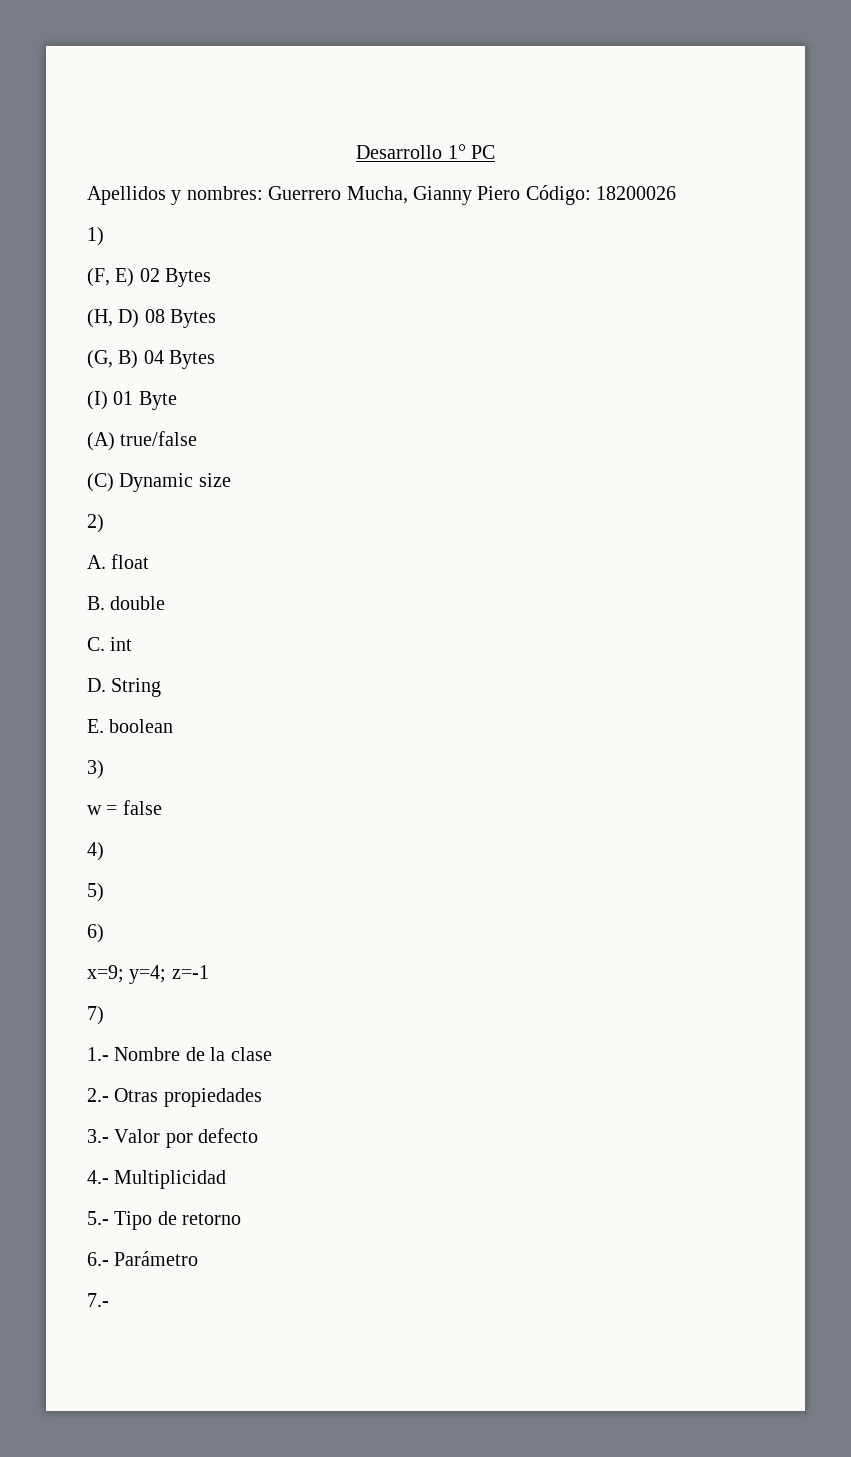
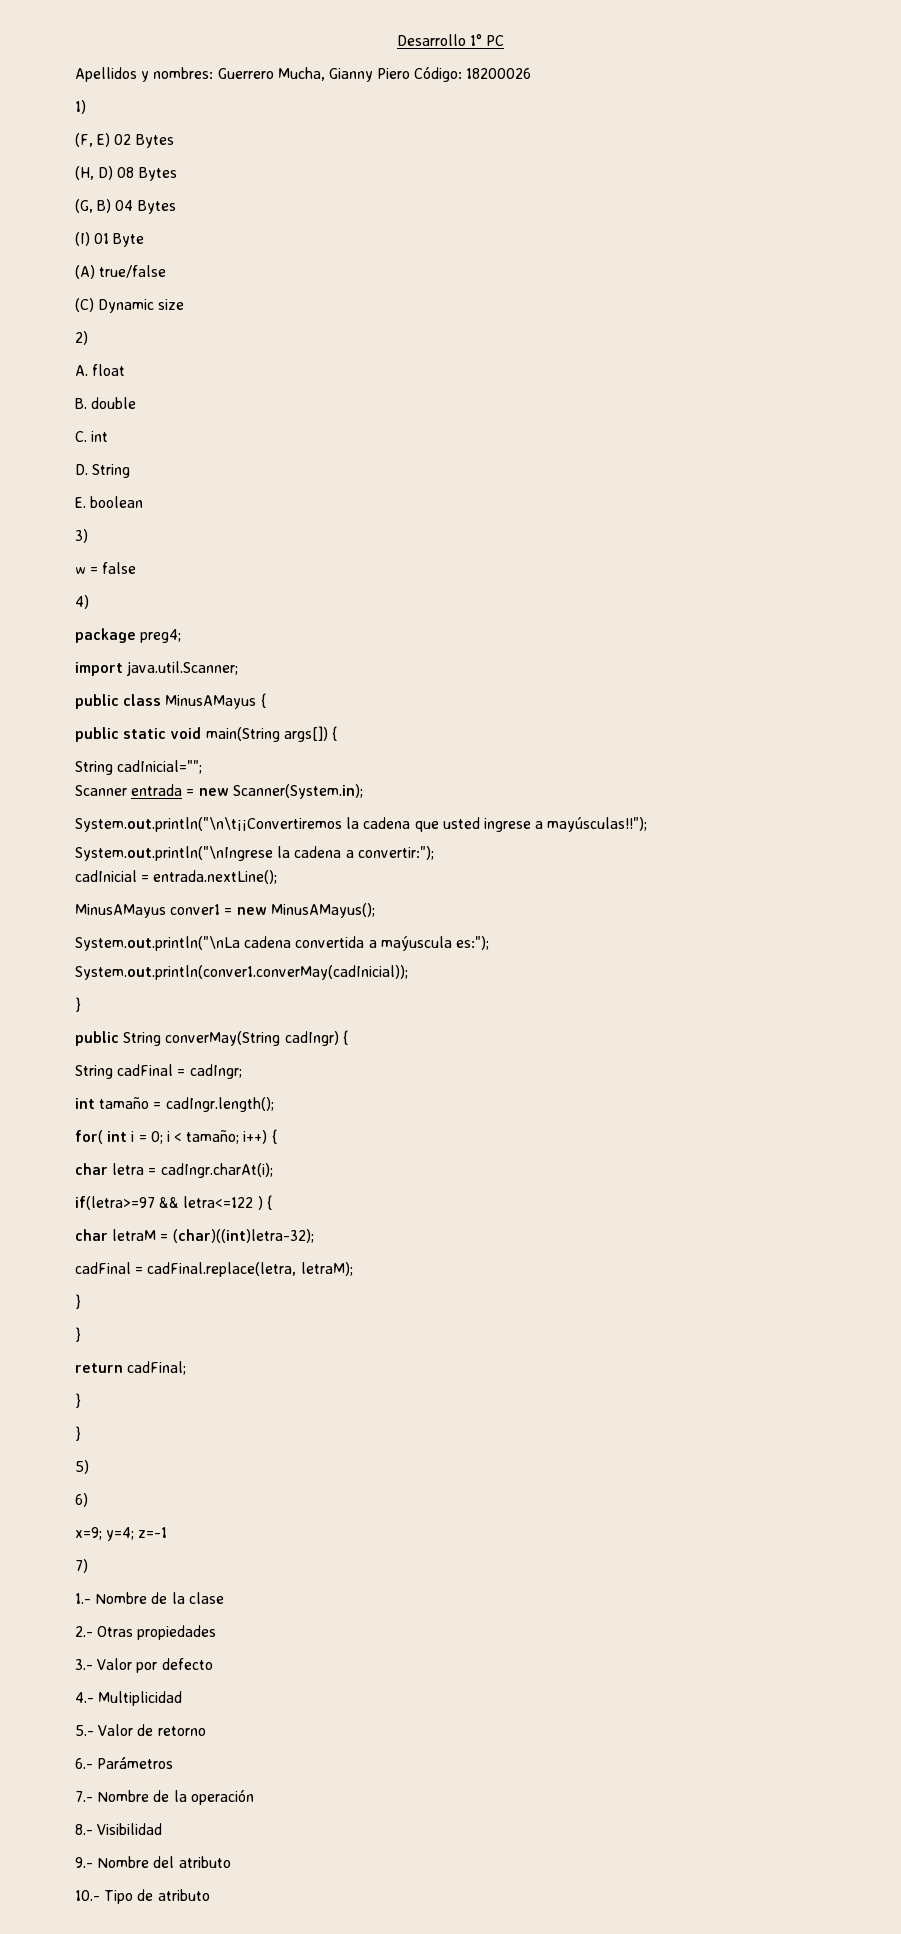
(104, 851) none -> [75,628,182,643] [75,661,239,676] [75,693,267,709] [75,726,338,742] [75,760,203,775] [75,784,363,799] [75,817,648,832] [75,846,434,861] [75,870,278,884] [75,903,375,918] [75,936,489,951] [75,965,408,980] [75,997,81,1012] [75,1030,349,1046] [75,1064,242,1079] [75,1097,274,1112] [75,1129,278,1144] [75,1163,273,1178] [75,1195,273,1210] [75,1229,314,1243] [75,1262,353,1277] [75,1294,81,1309] [75,1327,81,1342] [75,1361,187,1375] [75,1393,81,1408] [75,1426,81,1441] // package preg4; // import java.util.Scanner; // public class MinusAMayus { // public static void main(String args[]) { // String cadInicial=""; // Scanner entrada = new Scanner(System.in); // System.out.println("\n\t¡¡Convertiremos la cadena que usted ingrese a mayúsculas!!"); // System.out.println("\nIngrese la cadena a convertir:"); // cadInicial = entrada.nextLine(); // MinusAMayus conver1 = new MinusAMayus(); // System.out.println("\nLa cadena convertida a maýuscula es:"); // System.out.println(conver1.converMay(cadInicial)); // } // public String converMay(String cadIngr) { // String cadFinal = cadIngr; // int tamaño = cadIngr.length(); // for( int i = 0; i < tamaño; i++) { // char letra = cadIngr.charAt(i); // if(letra>=97 && letra<=122 ) { // char letraM = (char)((int)letra-32); // cadFinal = cadFinal.replace(letra, letraM); // } // } // return cadFinal; // } // }
[114,1211,153,1230] Tipo -> [98,1724,134,1736] Valor
[114,1251,199,1266] Parámetro -> [97,1757,174,1769] Parámetros
(109, 1300) none -> [97,1789,254,1805] [75,1823,163,1835] [75,1856,231,1868] [75,1889,210,1904] Nombre de la operación // 8.- Visibilidad // 9.- Nombre del atributo // 10.- Tipo de atributo

